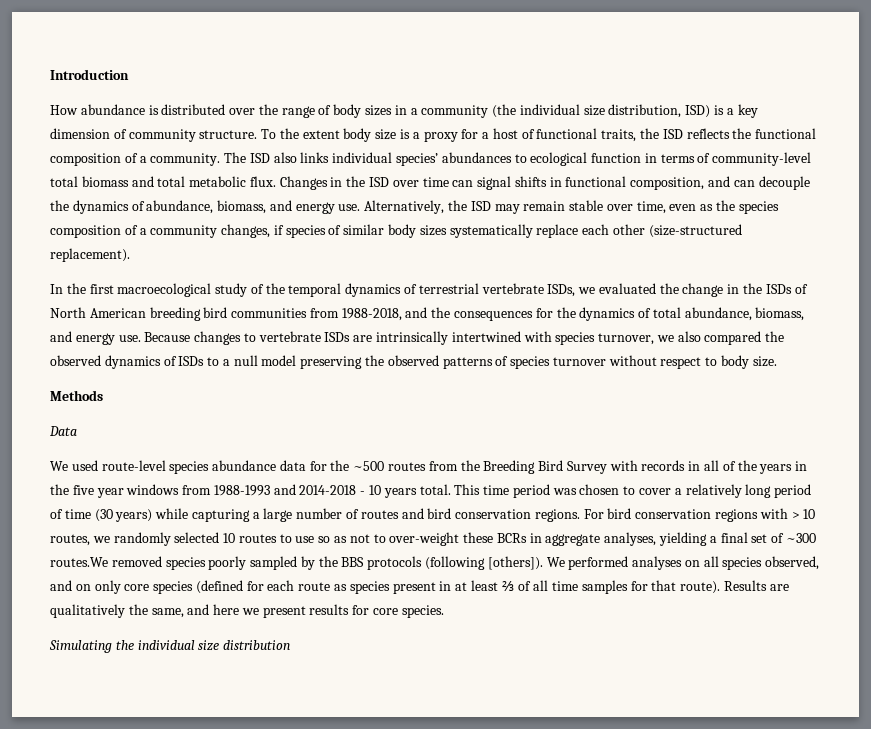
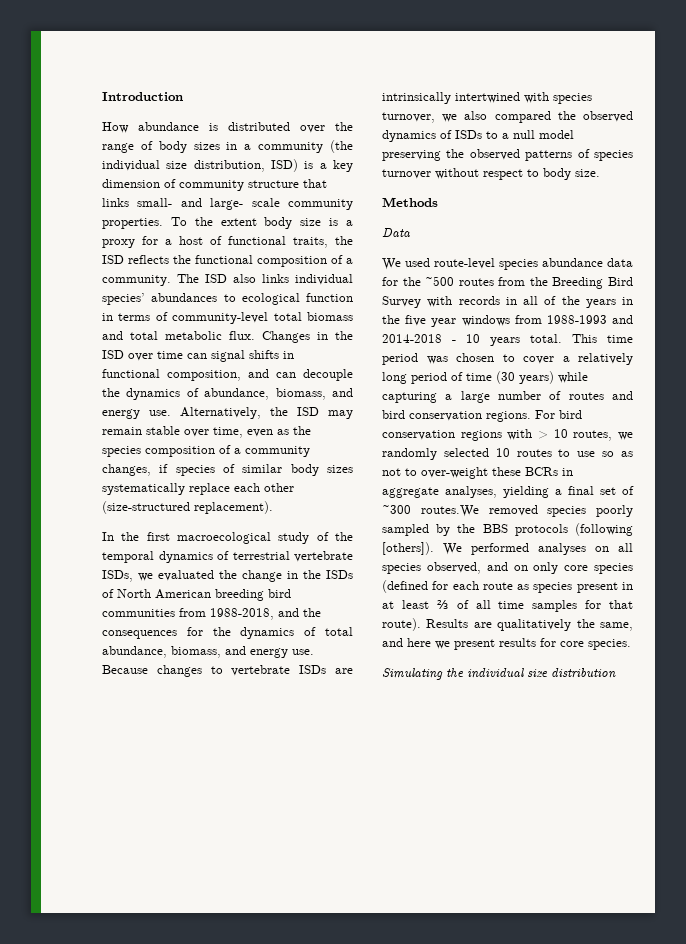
[199,130,258,139] structure. -> [248,179,327,188] [102,198,353,210] [102,218,163,229] structure that links small- and large- scale community properties.

